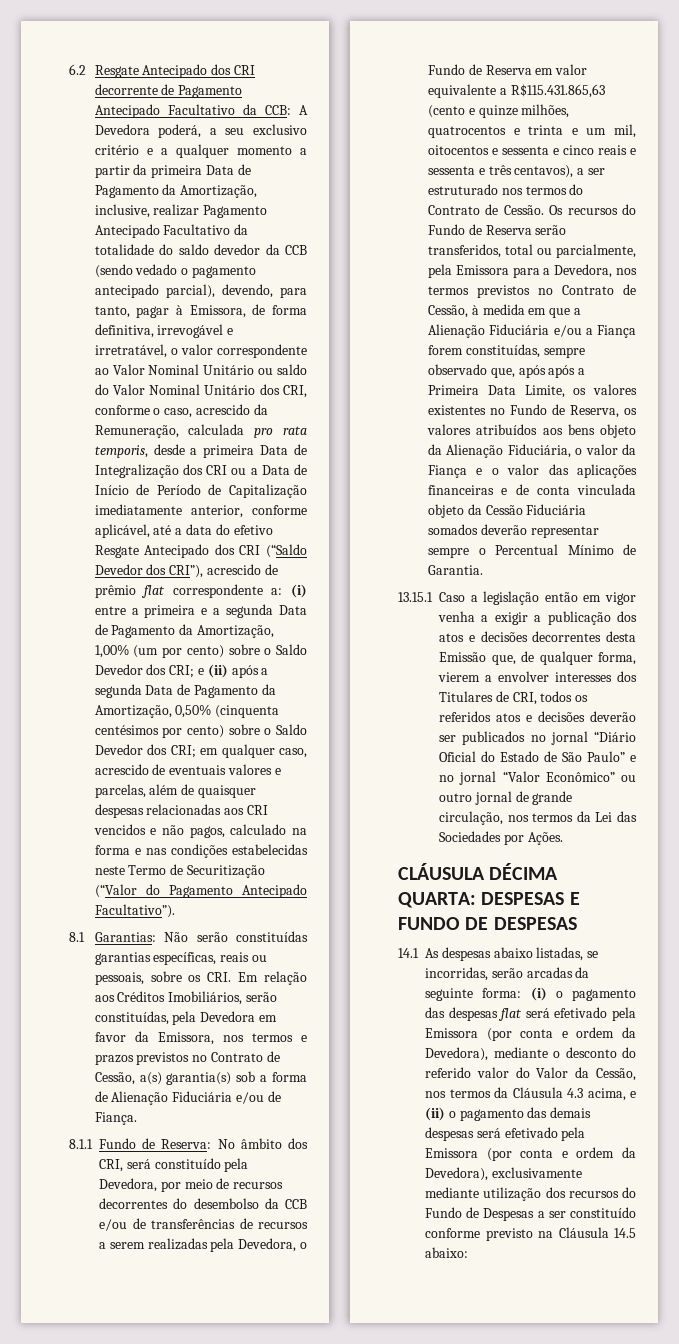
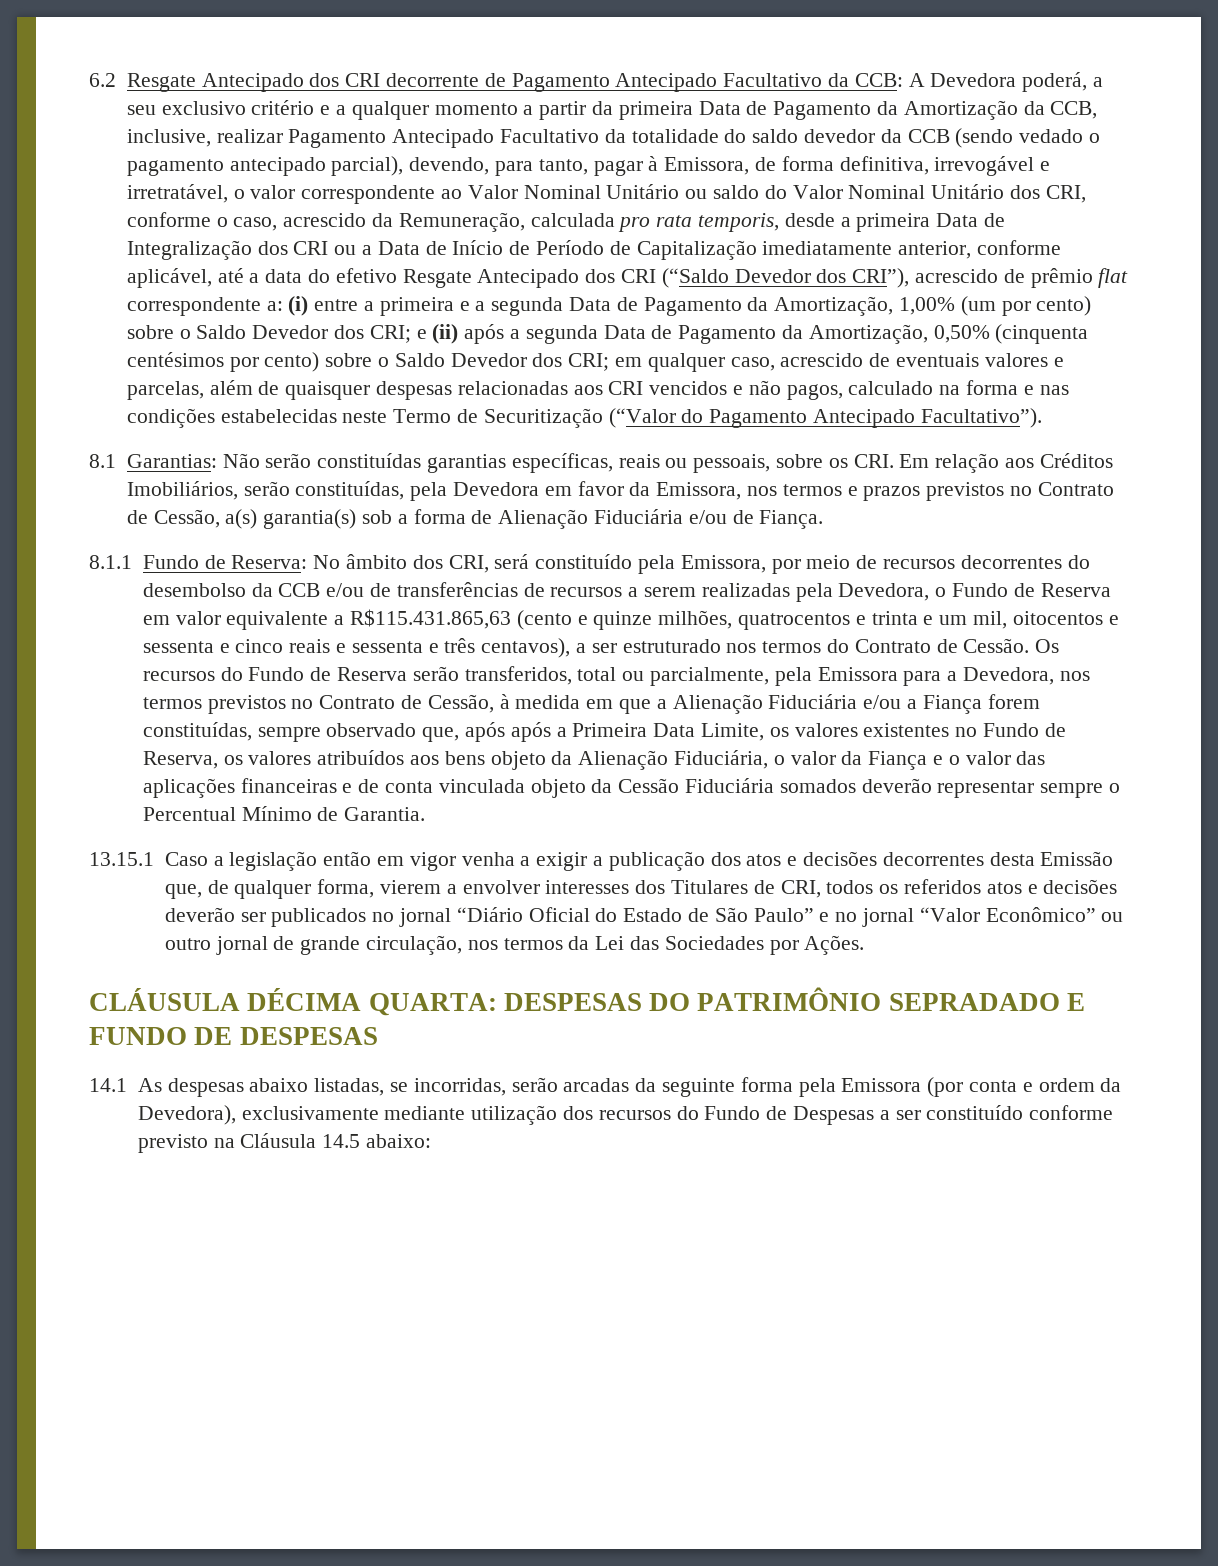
[180,185,258,198] Amortização, -> [903,100,1098,120] Amortização da CCB,
[99,1178,157,1192] Devedora, -> [680,555,766,573] Emissora,
(565, 898) none -> [649,987,1060,1011] DO PATRIMÔNIO SEPRADADO
[482,987,636,1001] [425,1007,636,1021] [425,1027,636,1041] [425,1047,636,1061] [425,1067,636,1081] [425,1087,636,1101] [425,1107,592,1121] [425,1127,558,1141] forma: (i) o pagamento das despesas flat será efetivado pela Emissora (por conta e ordem da Devedora), mediante o desconto do referido valor do Valor da Cessão, nos termos da Cláusula 4.3 acima, e (ii) o pagamento das demais despesas será efetivado -> [740,1077,793,1092] forma

